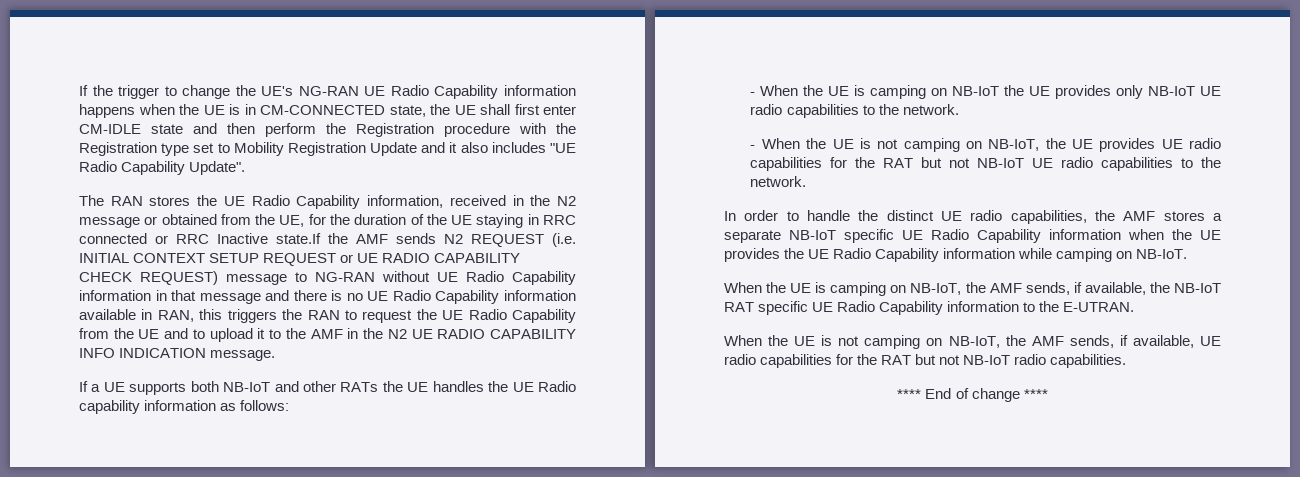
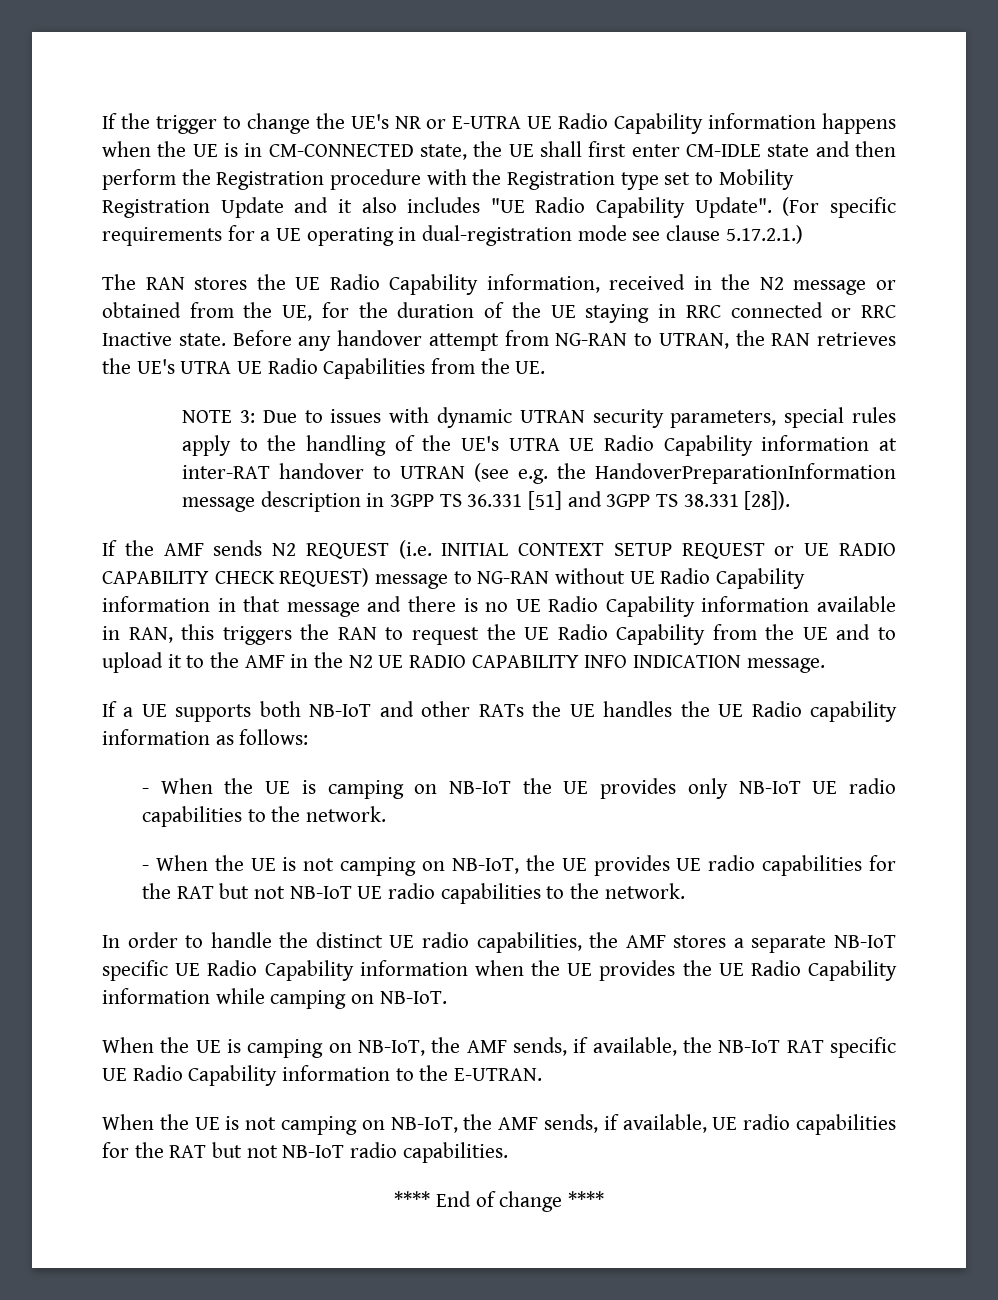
[298,86,359,96] NG-RAN -> [394,116,522,129] NR or E-UTRA
(246, 168) none -> [782,197,896,218] [102,225,803,246] (For specific requirements for a UE operating in dual-registration mode see clause 5.17.2.1.)
[276,233,321,244] state.If -> [178,330,896,351] [102,358,546,379] [182,407,896,428] [182,435,897,456] [182,463,896,484] [182,491,791,512] [102,540,117,556] state. Before any handover attempt from NG-RAN to UTRAN, the RAN retrieves the UE's UTRA UE Radio Capabilities from the UE. // NOTE 3: Due to issues with dynamic UTRAN security parameters, special rules apply to the handling of the UE's UTRA UE Radio Capability information at inter-RAT handover to UTRAN (see e.g. the HandoverPreparationInformation message description in 3GPP TS 36.331 [51] and 3GPP TS 38.331 [28]). // If

